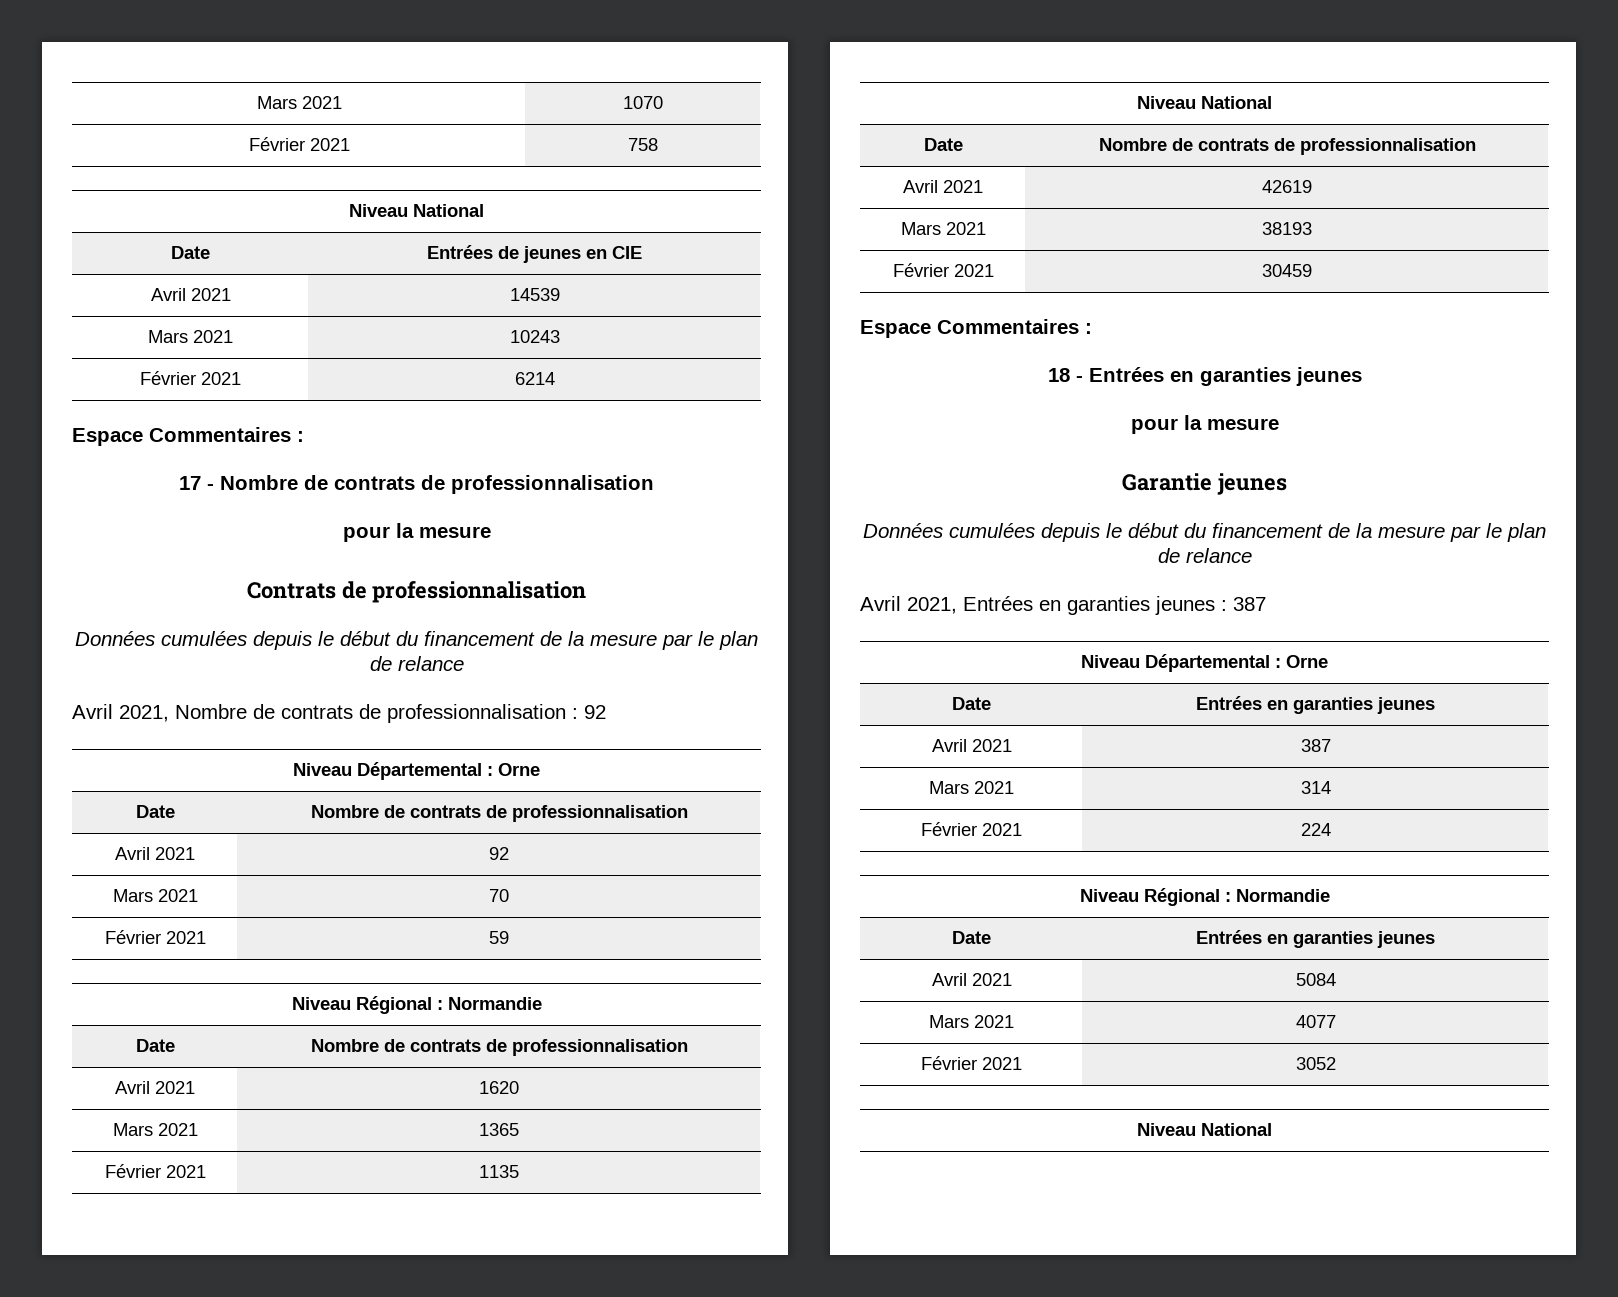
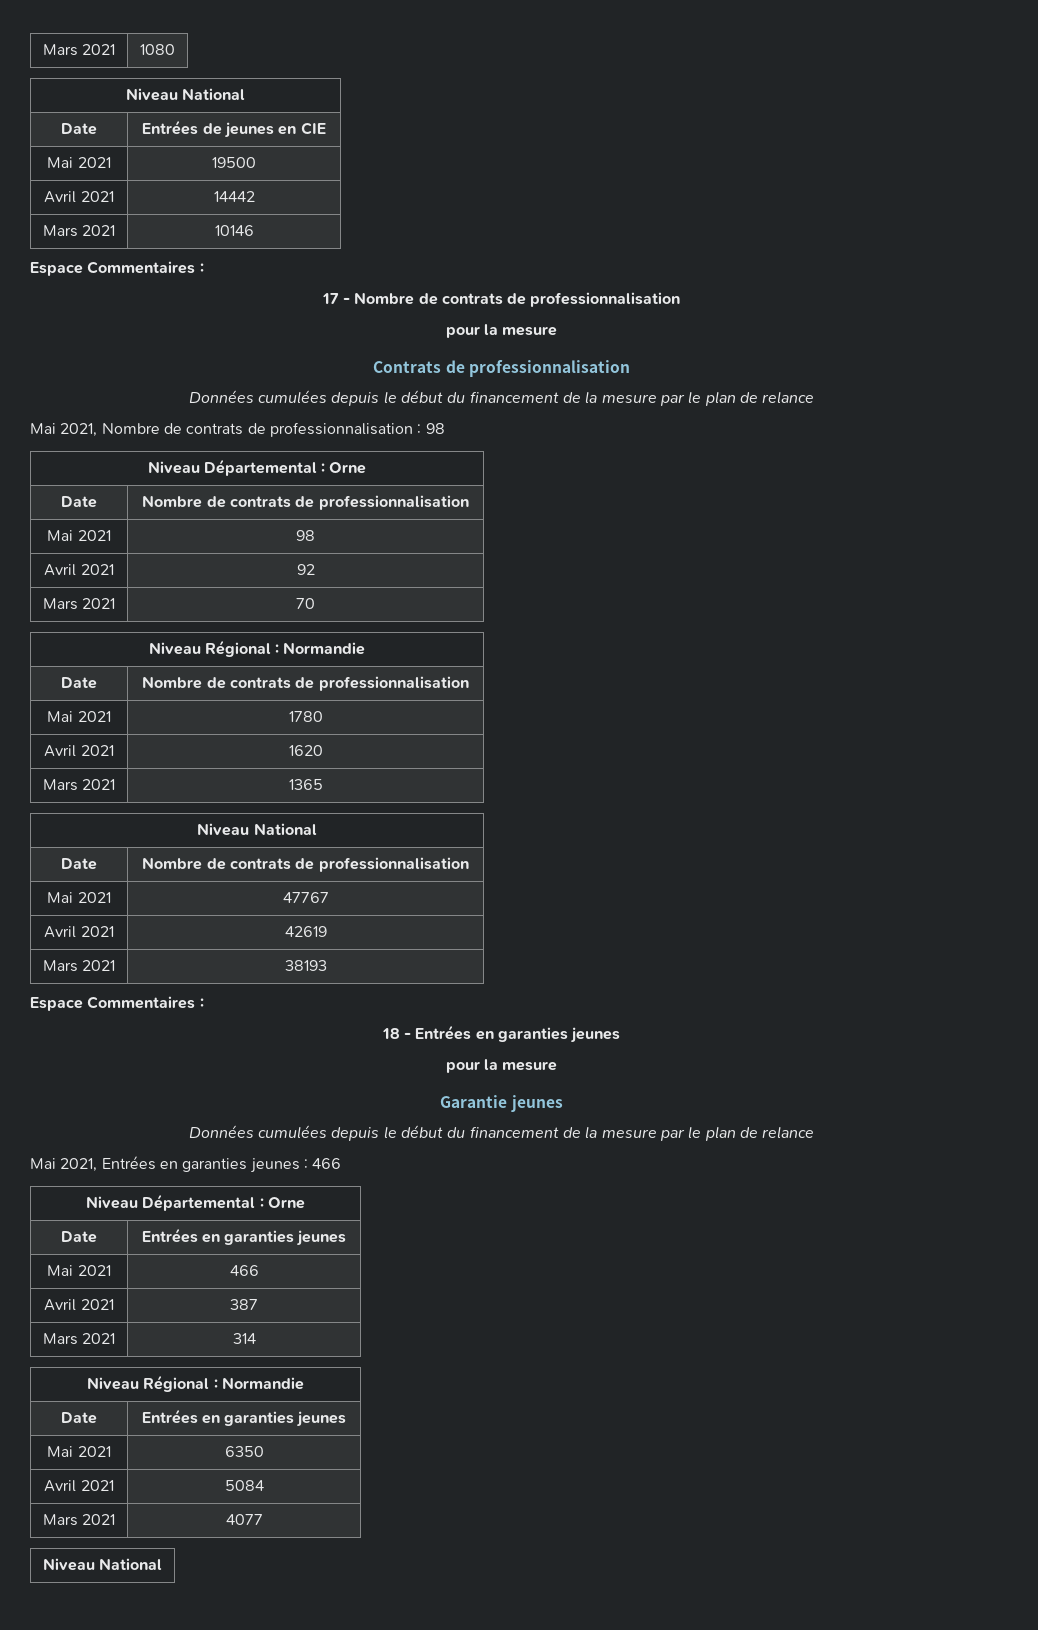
[256,96,342,109] [622,96,663,109] [248,137,350,151] [627,138,658,151] Mars 2021 | 1070 // Février 2021 | 758 -> [42,44,116,56] [140,44,175,55] Mars 2021 | 1080
[150,288,231,301] [509,288,560,301] [148,330,233,343] [509,330,560,343] [140,371,241,385] [514,372,555,385] // Avril 2021 | 14539 // Mars 2021 | 10243 // Février 2021 | 6214 -> [47,157,111,168] [212,157,256,168] [44,191,114,203] [213,191,255,202] [42,225,116,237] [214,225,254,236] // Mai 2021 | 19500 // Avril 2021 | 14442 // Mars 2021 | 10146
[72,704,113,719] Avril -> [30,423,56,434] Mai
[584,705,606,719] 92 -> [425,423,445,434] 98
(688, 813) none -> [47,530,111,541] [296,530,315,541] // Mai 2021 | 98
[104,930,206,944] [489,931,509,944] // Février 2021 | 59 -> (315, 603) none
(688, 1047) none -> [47,711,111,722] [288,711,323,722] // Mai 2021 | 1780
[104,1164,206,1178] [479,1165,519,1178] // Février 2021 | 1135 -> (323, 784) none
(1476, 146) none -> [47,892,111,903] [282,892,329,903] // Mai 2021 | 47767
[892,263,994,277] [1262,264,1312,277] // Février 2021 | 30459 -> (327, 965) none
[860,596,901,611] Avril -> [30,1158,56,1169] Mai
[1233,597,1266,611] 387 -> [312,1158,342,1169] 466
(1435, 705) none -> [47,1265,111,1276] [229,1265,259,1276] // Mai 2021 | 466
[921,822,1022,836] [1300,823,1331,836] // Février 2021 | 224 -> (256, 1338) none
(1435, 939) none -> [47,1446,111,1457] [224,1446,264,1457] // Mai 2021 | 6350
[921,1056,1022,1070] [1295,1057,1336,1070] // Février 2021 | 3052 -> (263, 1519) none

